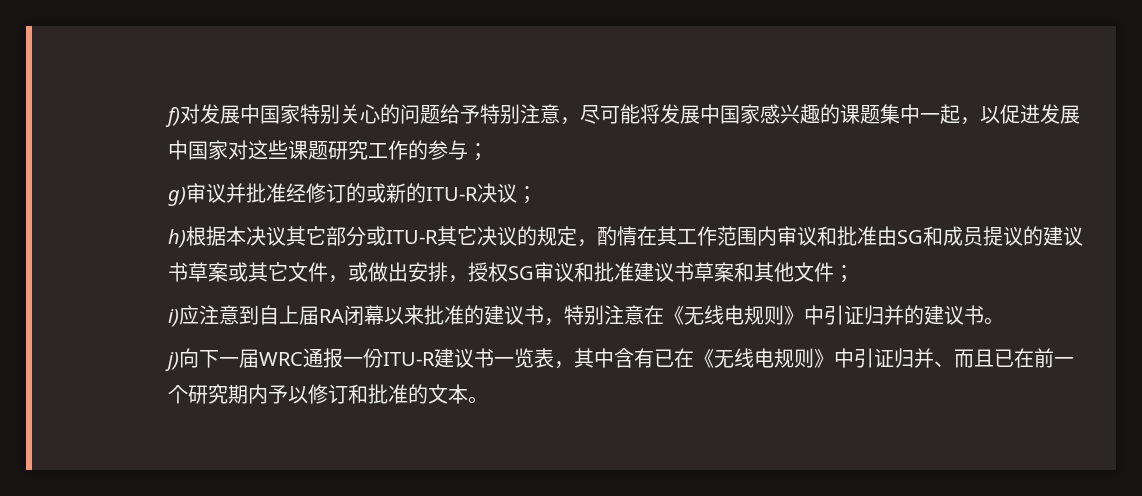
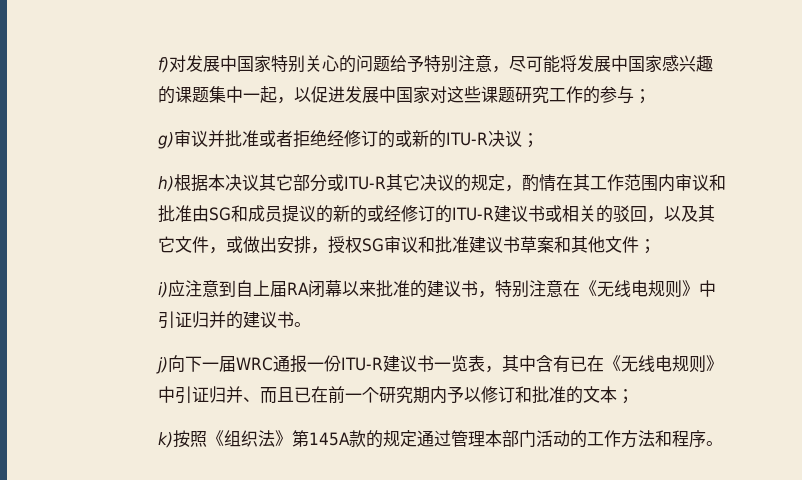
(287, 193) none -> [259,130,328,148] 或者拒绝
[1043,226,1084,246] [168,262,249,282] 建议书草案或 -> [333,205,699,223] 新的或经修订的ITU-R建议书或相关的驳回，以及
(469, 394) none -> [617,389,635,404] [158,430,707,448] ； // k)按照《组织法》第145A款的规定通过管理本部门活动的工作方法和程序

